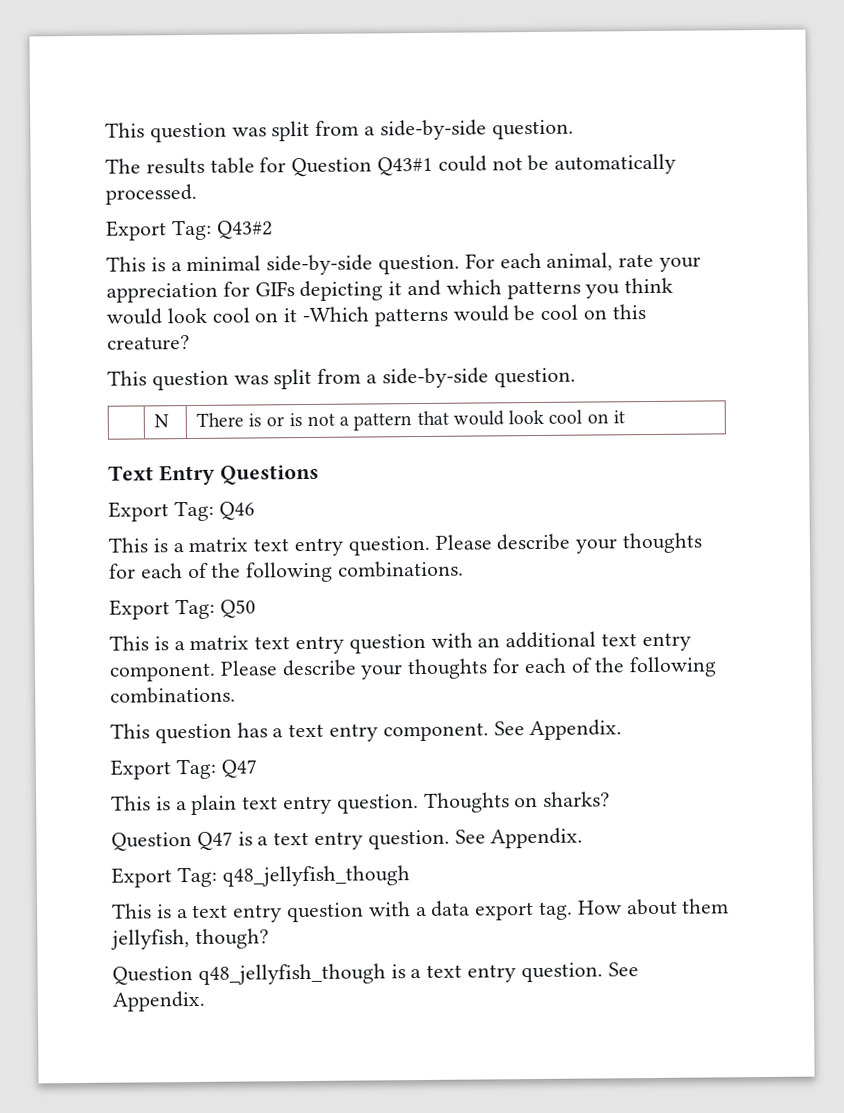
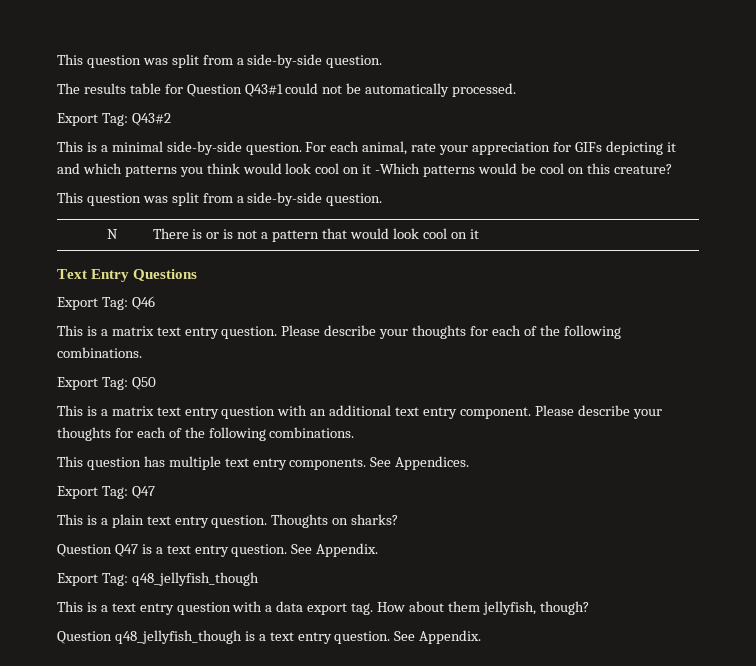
[272,719,623,742] a text entry component. See Appendix. -> [168,456,470,470] multiple text entry components. See Appendices.

